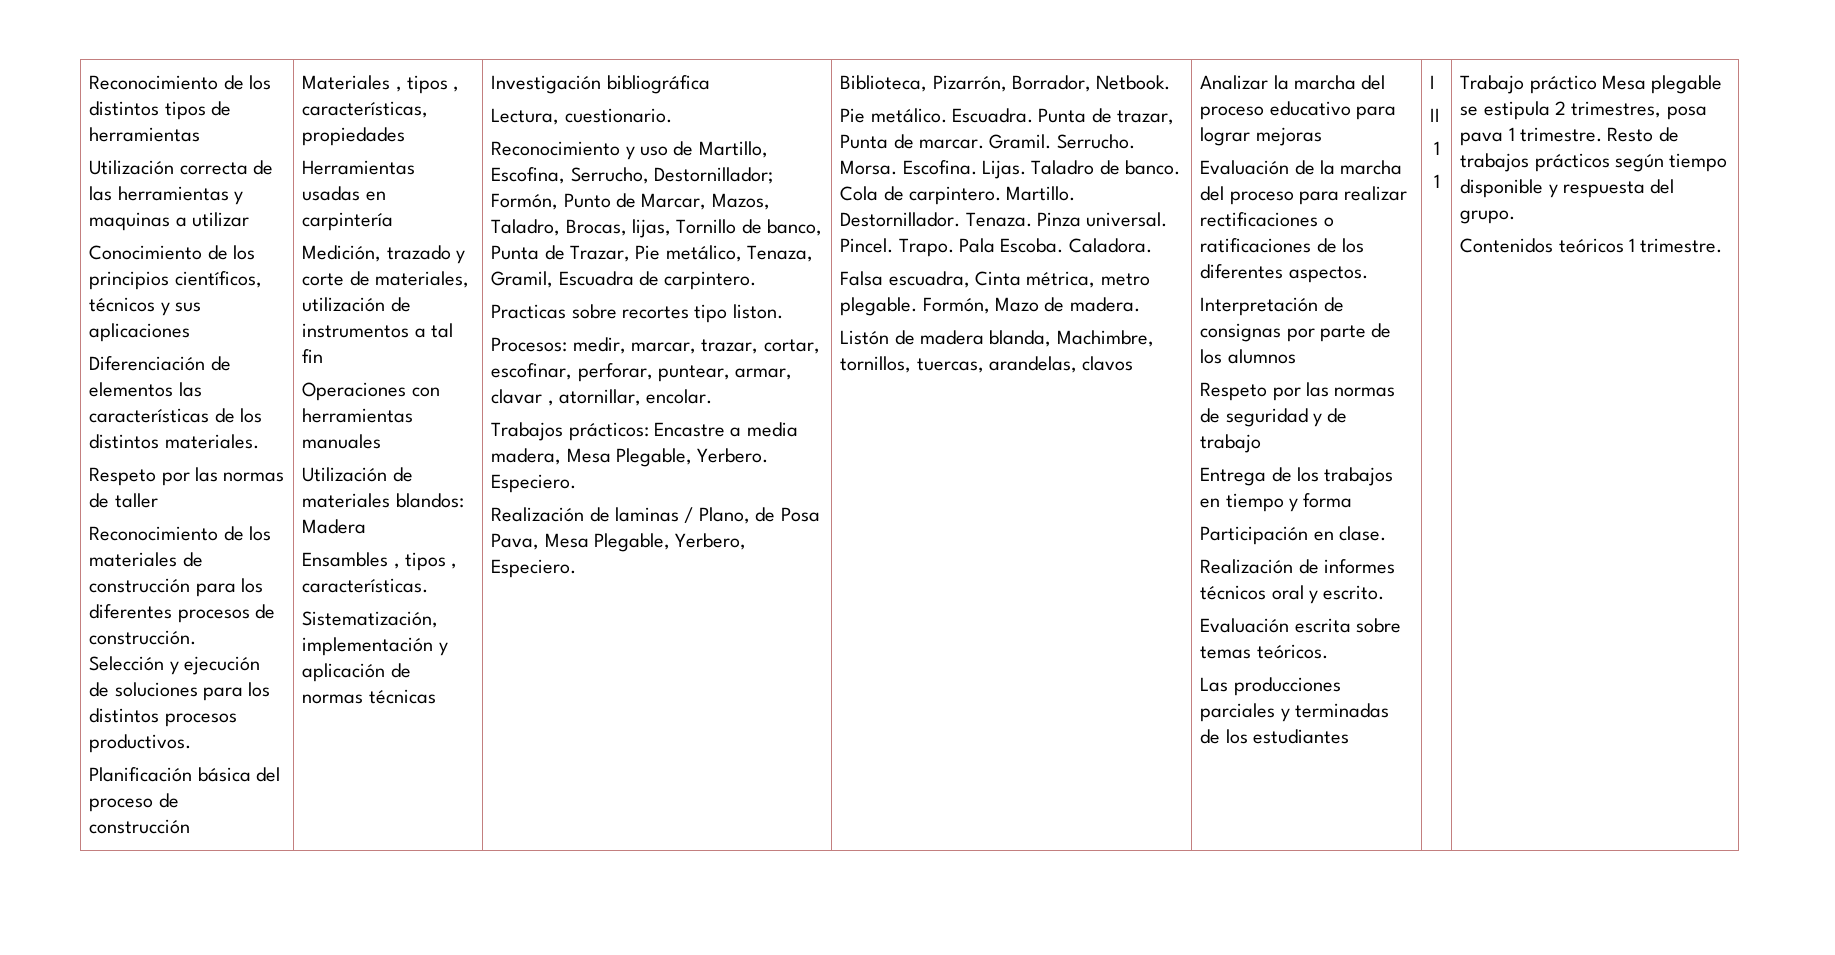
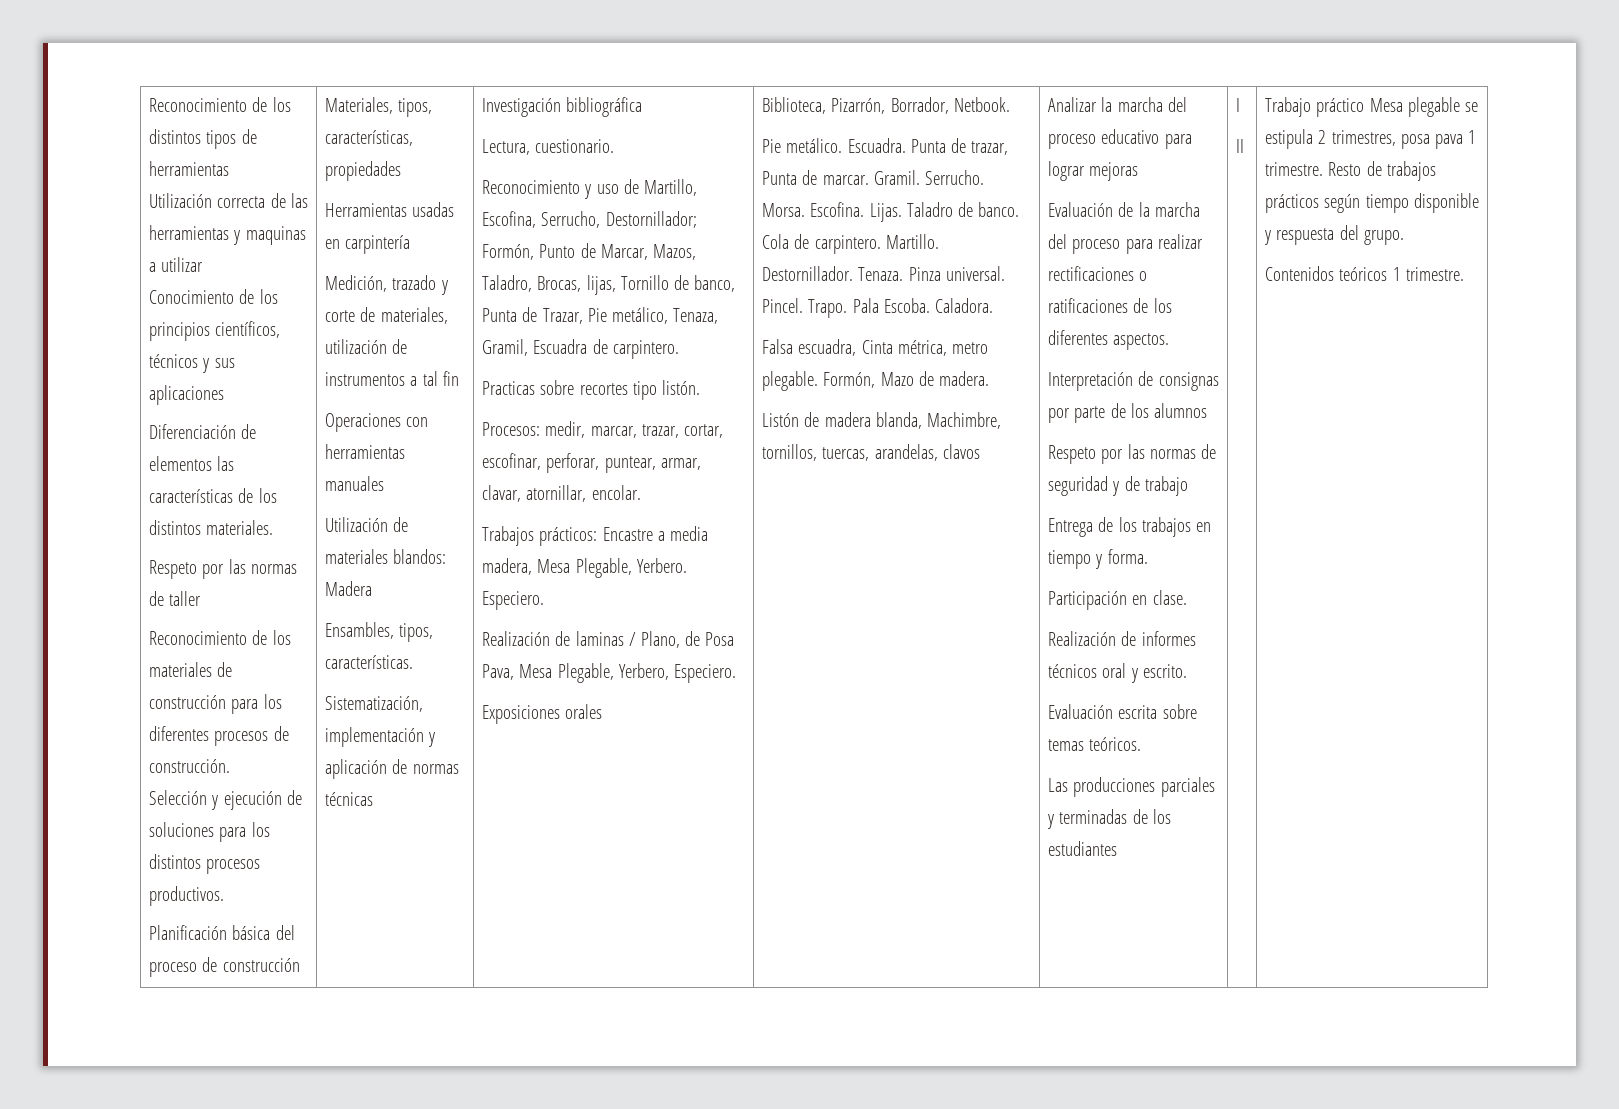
[302,75,460,94] Materiales , tipos , -> [325,97,433,117] Materiales, tipos,
[302,552,458,571] Ensambles , tipos , -> [325,622,434,642] Ensambles, tipos,
[732,304,783,319] liston. -> [661,380,700,395] listón.
[491,389,554,406] clavar , -> [482,485,522,502] clavar,
(577, 568) none -> [482,704,603,724] // Exposiciones orales
[1303,493,1353,508] forma -> [1107,549,1148,564] forma.
[1433,141,1440,155] [1433,174,1440,188] // 1 // 1 -> (1245, 146) none

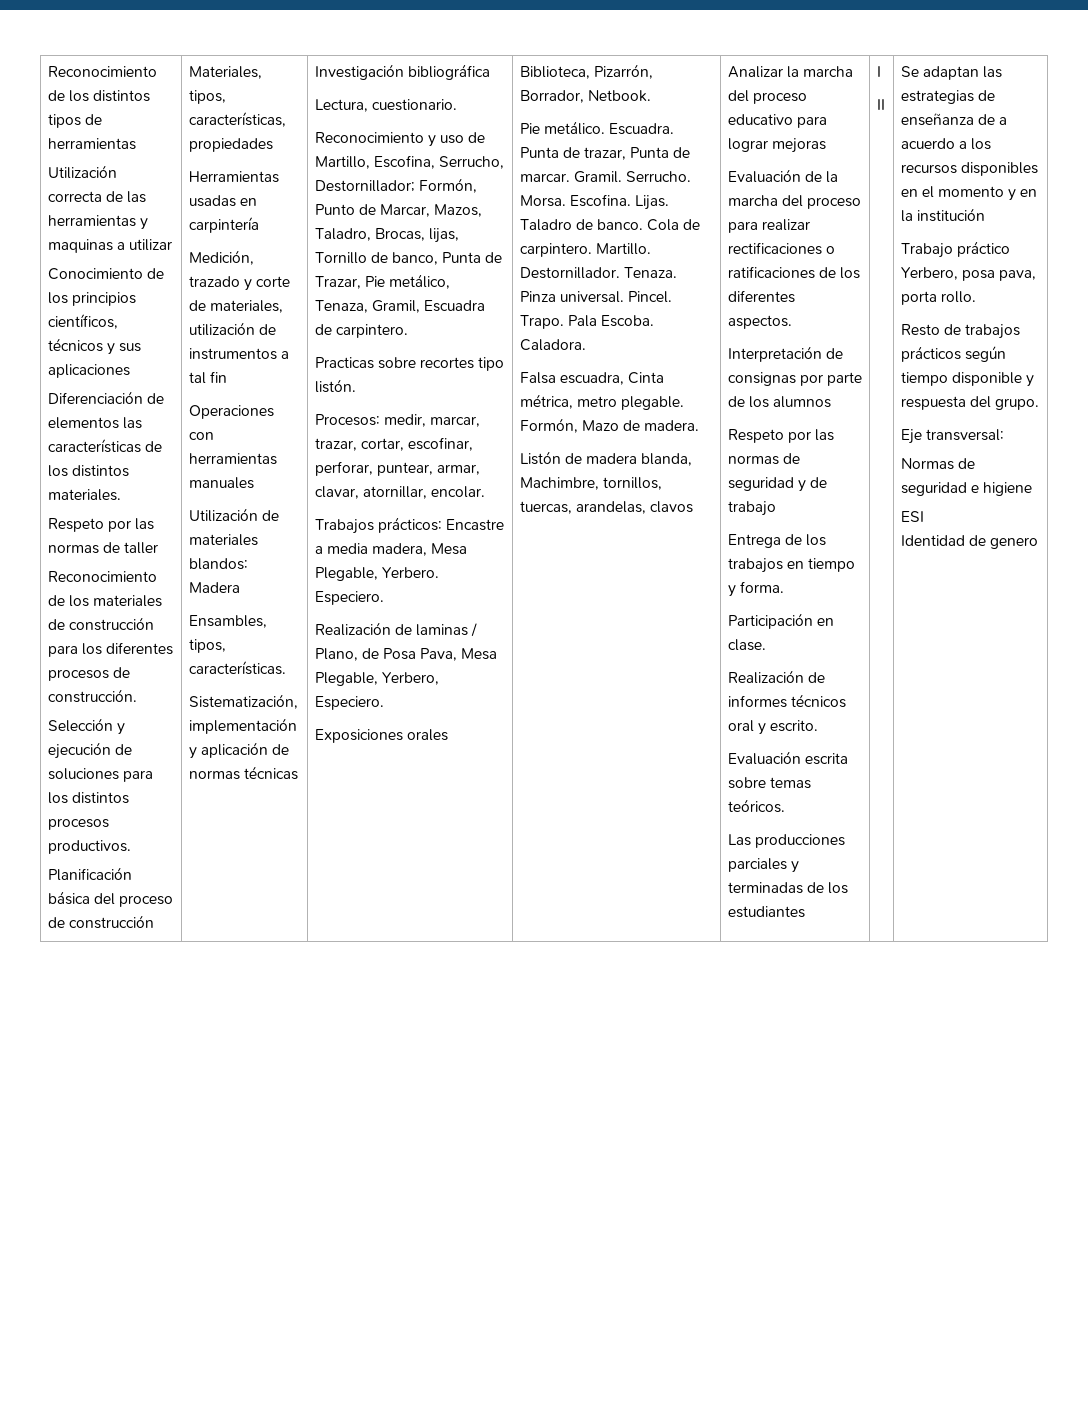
[1265,97,1478,117] [1265,129,1476,149] [1265,162,1324,176] Trabajo práctico Mesa plegable se estipula 2 trimestres, posa pava 1 trimestre. -> [900,66,1002,80] [900,90,995,104] [900,113,1007,126] [900,138,991,150] [900,162,1038,176] [900,186,1038,201] [900,208,985,222] [900,241,1010,258] [900,267,1036,281] [900,291,976,305] Se adaptan las estrategias de enseñanza de a acuerdo a los recursos disponibles en el momento y en la institución // Trabajo práctico Yerbero, posa pava, porta rollo. //
[1265,266,1464,281] Contenidos teóricos 1 trimestre. -> [900,429,1004,444] [900,458,975,470] [900,482,1032,496] [900,511,924,522] [900,535,1038,549] Eje transversal: // Normas de seguridad e higiene // ESI // Identidad de genero

